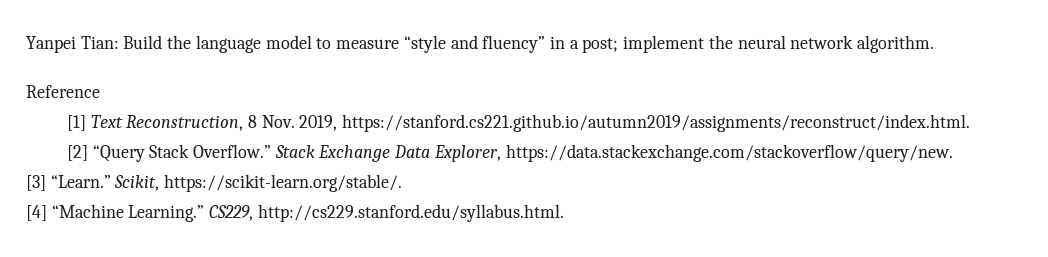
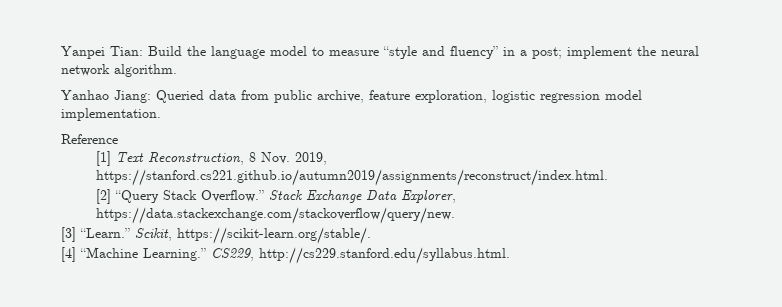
(935, 44) none -> [61,90,642,103] [61,108,161,121] // Yanhao Jiang: Queried data from public archive, feature exploration, logistic regression model implementation.

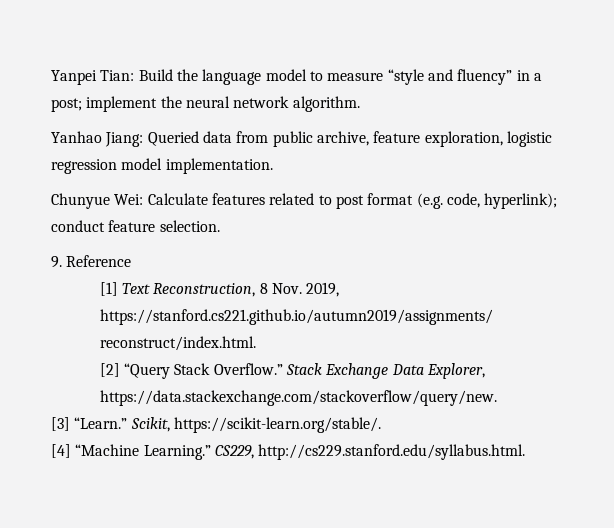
(161, 114) none -> [51,193,558,209] [51,220,220,232] [51,256,62,268] Chunyue Wei: Calculate features related to post format (e.g. code, hyperlink); conduct feature selection. // 9.

